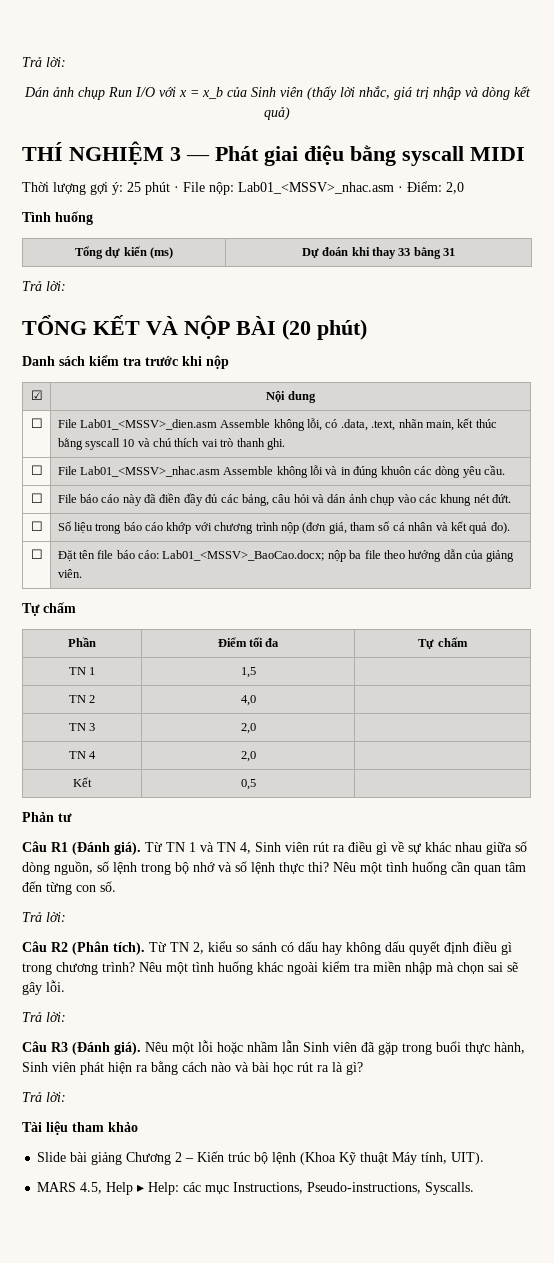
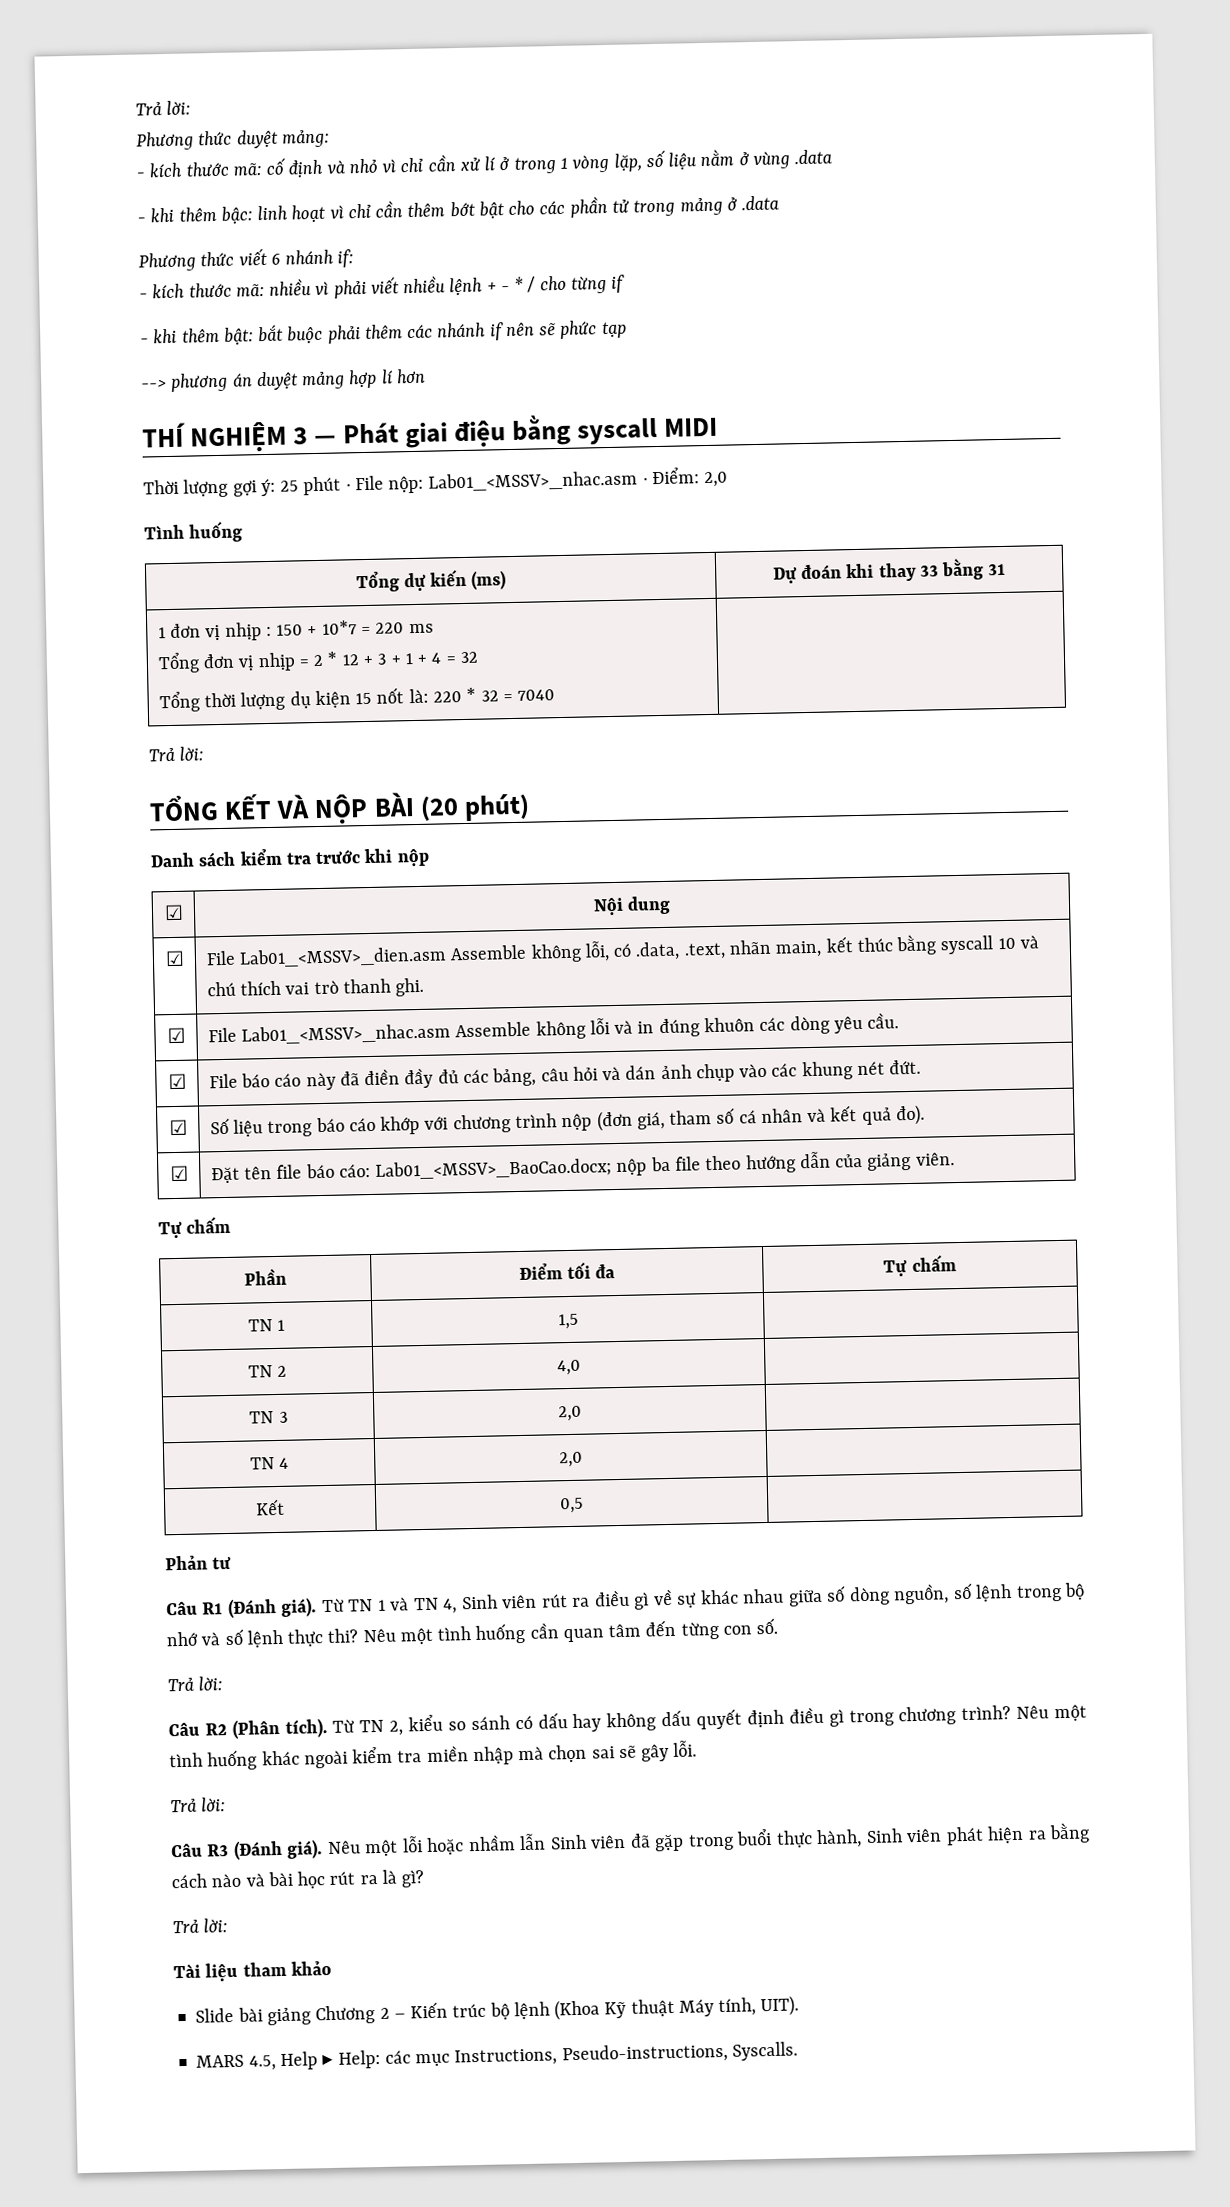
[22,57,66,67] [23,86,531,100] [264,107,290,120] Trả lời: // Dán ảnh chụp Run I/O với x = x_b của Sinh viên (thấy lời nhắc, giá trị nhập và dòng kết quả) -> [135,100,192,116] [136,129,330,151] [136,149,833,178] [137,195,780,224] [138,247,355,272] [139,274,626,299] [140,320,627,345] [141,368,426,392] Trả lời: // Phương thức duyệt mảng: // - kích thước mã: cố định và nhỏ vì chỉ cần xử lí ở trong 1 vòng lặp, số liệu nằm ở vùng .data // - khi thêm bậc: linh hoạt vì chỉ cần thêm bớt bật cho các phần tử trong mảng ở .data // Phương thức viết 6 nhánh if: // - kích thước mã: nhiều vì phải viết nhiều lệnh + - * / cho từng if // - khi thêm bật: bắt buộc phải thêm các nhánh if nên sẽ phức tạp // --> phương án duyệt mảng hợp lí hơn
(456, 252) none -> [157,620,434,641] [157,651,478,674] [158,687,556,713] // 1 đơn vị nhịp : 150 + 10*7 = 220 ms // Tổng đơn vị nhịp = 2 * 12 + 3 + 1 + 4 = 32 // Tổng thời lượng dụ kiện 15 nốt là: 220 * 32 = 7040 |
[30,418,43,428] ☐ -> [164,950,185,967] ☑
[30,465,43,475] ☐ -> [166,1027,186,1044] ☑
[30,493,43,503] ☐ -> [167,1073,187,1090] ☑
[30,521,43,531] ☐ -> [168,1119,188,1136] ☑
[30,549,43,559] ☐ -> [169,1165,189,1182] ☑

